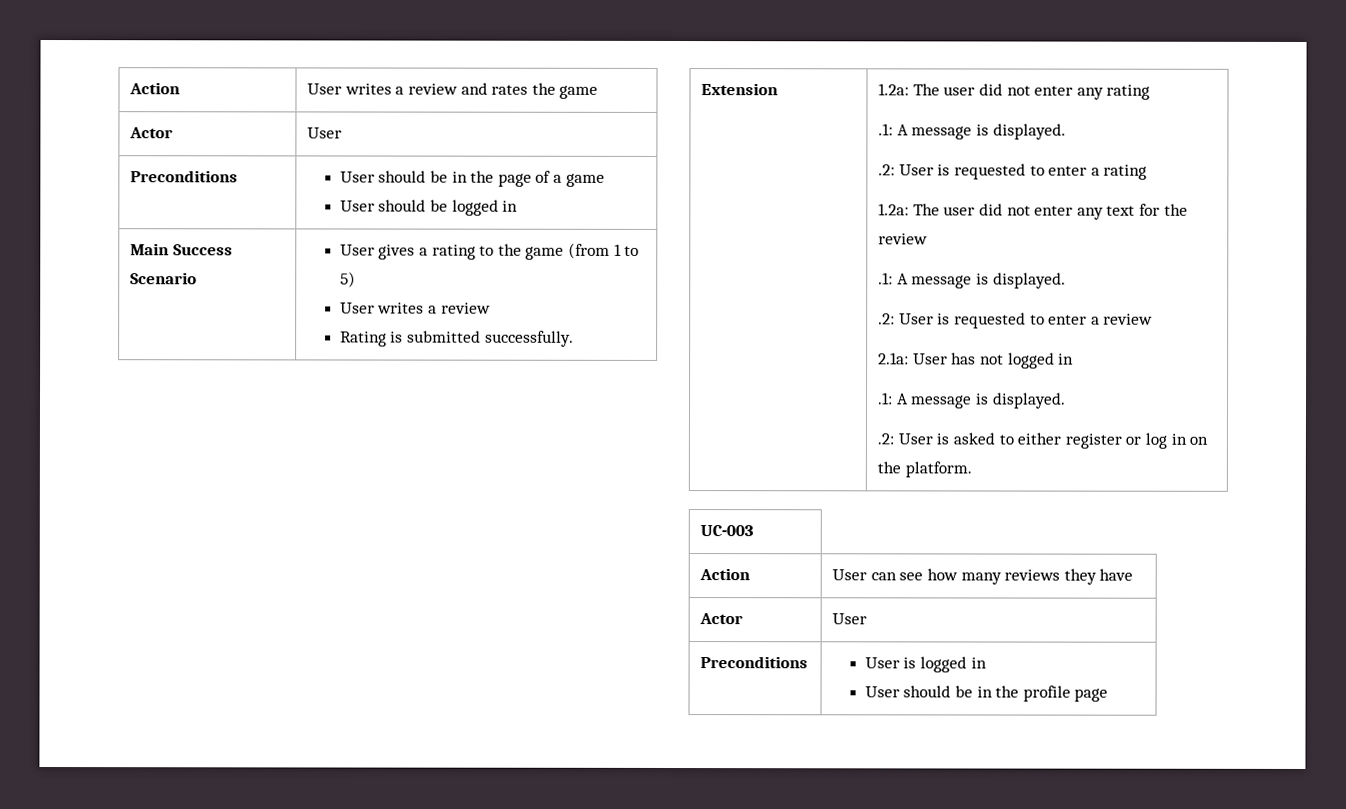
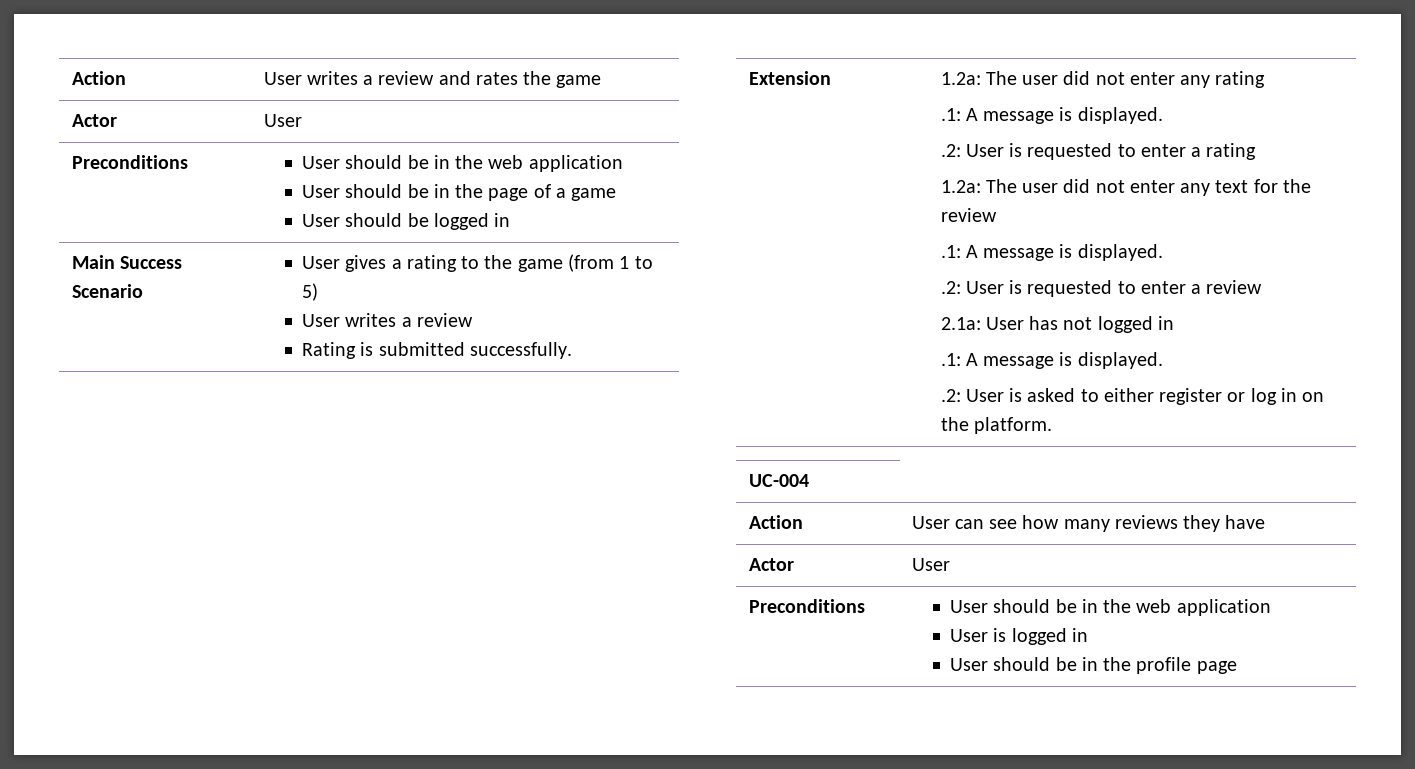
(495, 176) none -> [488,155,623,172] [302,184,484,198] web application // User should be in the
[700,525,755,537] UC-003 -> [748,474,809,487] UC-004
(900, 663) none -> [993,599,1271,616] [950,629,989,642] should be in the web application // User

